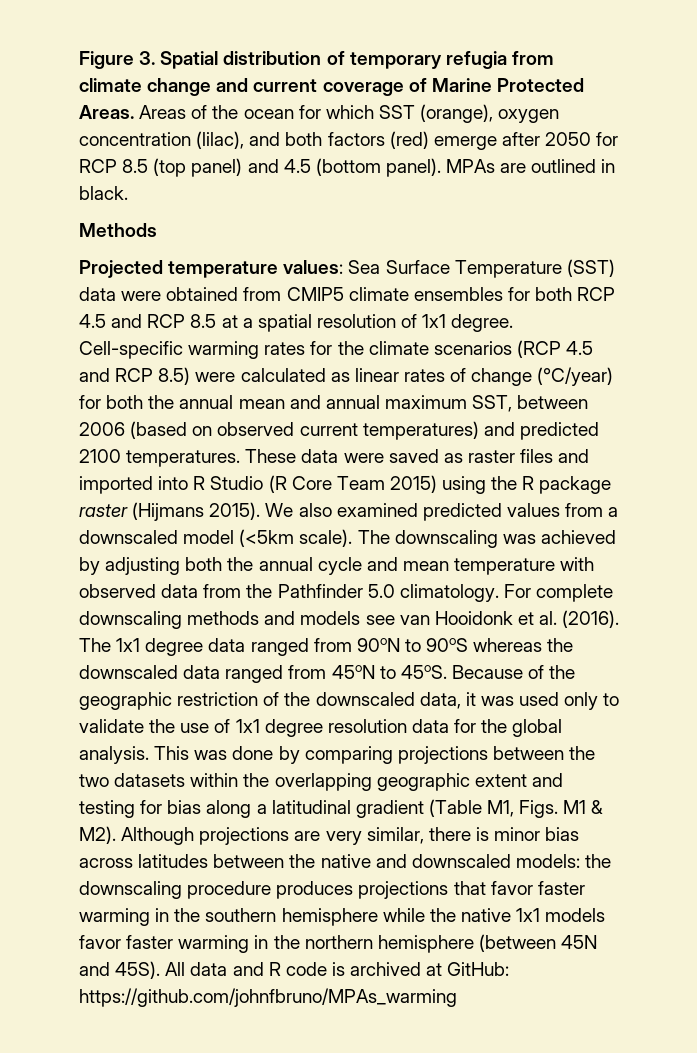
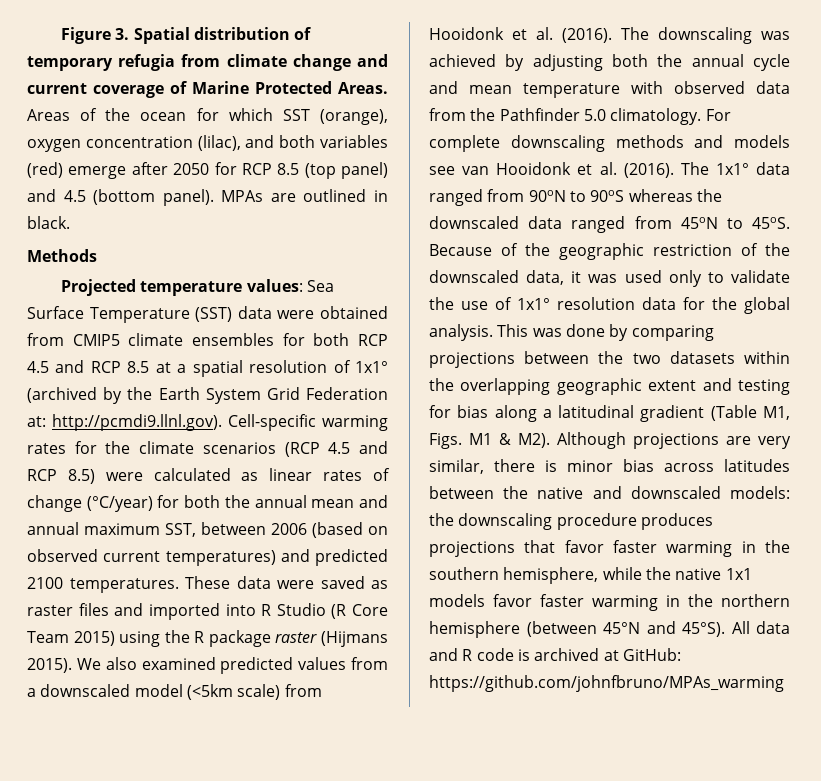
[327,132,385,146] factors -> [320,135,389,148] variables
[422,314,514,332] 1x1 degree. -> [355,361,389,373] [27,387,388,404] [27,414,222,431] 1x1° (archived by the Earth System Grid Federation at: http://pcmdi9.llnl.gov).
[299,529,353,547] scale). -> [237,684,322,700] [429,27,612,43] scale) from Hooidonk et al. (2016).
[116,638,204,656] 1x1 degree -> [715,163,749,175] 1x1°
[235,719,323,737] 1x1 degree -> [517,298,550,310] 1x1°
[281,908,378,926] hemisphere -> [503,567,599,584] hemisphere,
[561,935,598,949] [79,961,161,979] 45N and 45S). -> [603,621,725,637] 45°N and 45°S).

